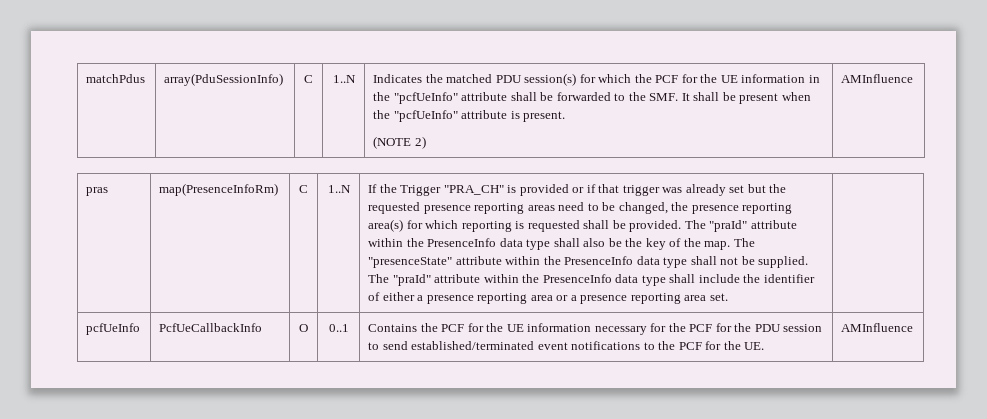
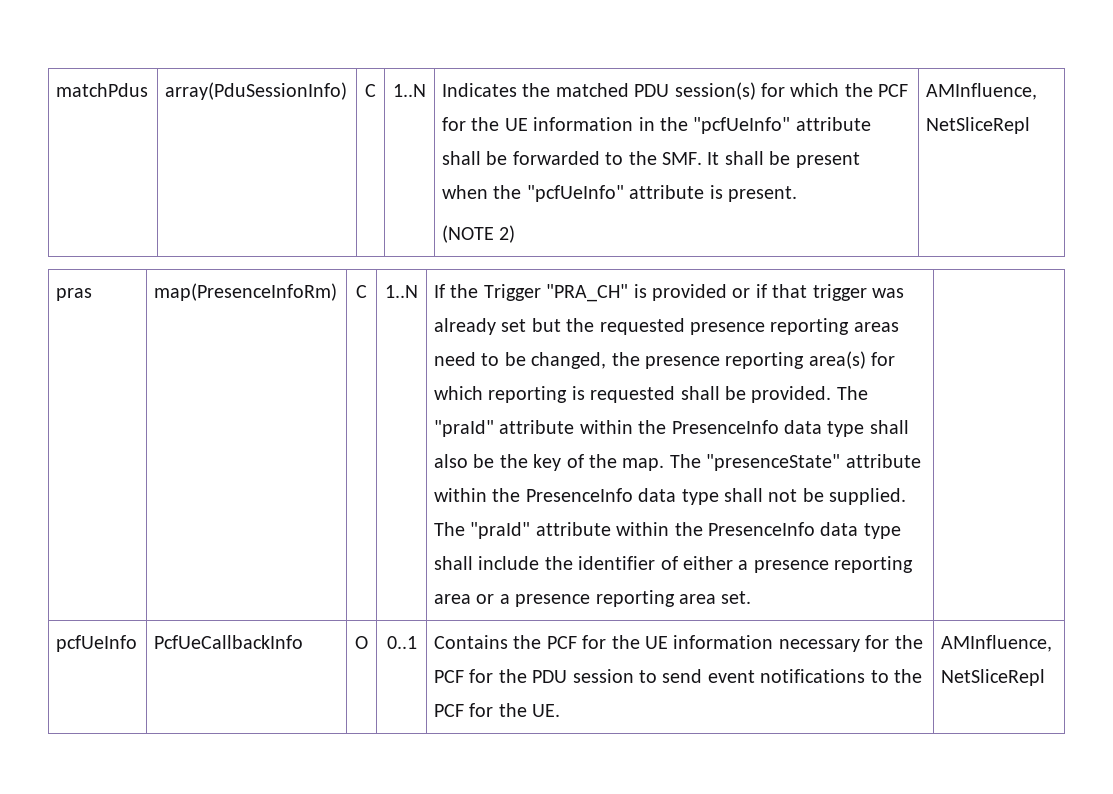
[841,74,914,83] AMInfluence -> [926,83,1038,100] [926,117,1031,134] AMInfluence, NetSliceRepl
[411,341,535,350] established/terminated -> (703, 676) none
[841,323,914,332] AMInfluence -> [941,635,1053,652] [941,669,1046,686] AMInfluence, NetSliceRepl

